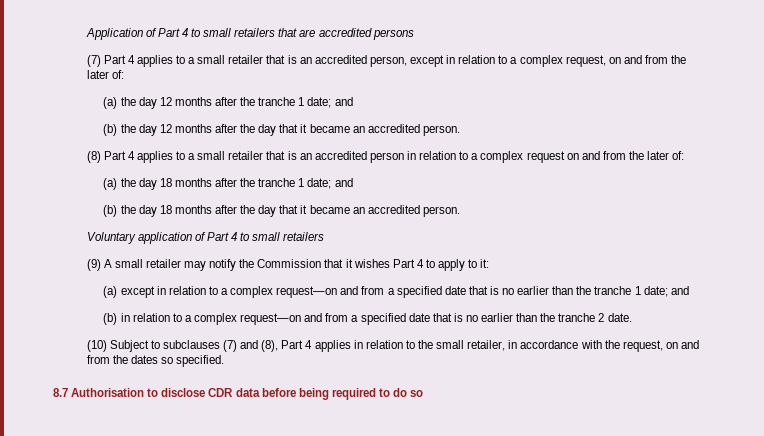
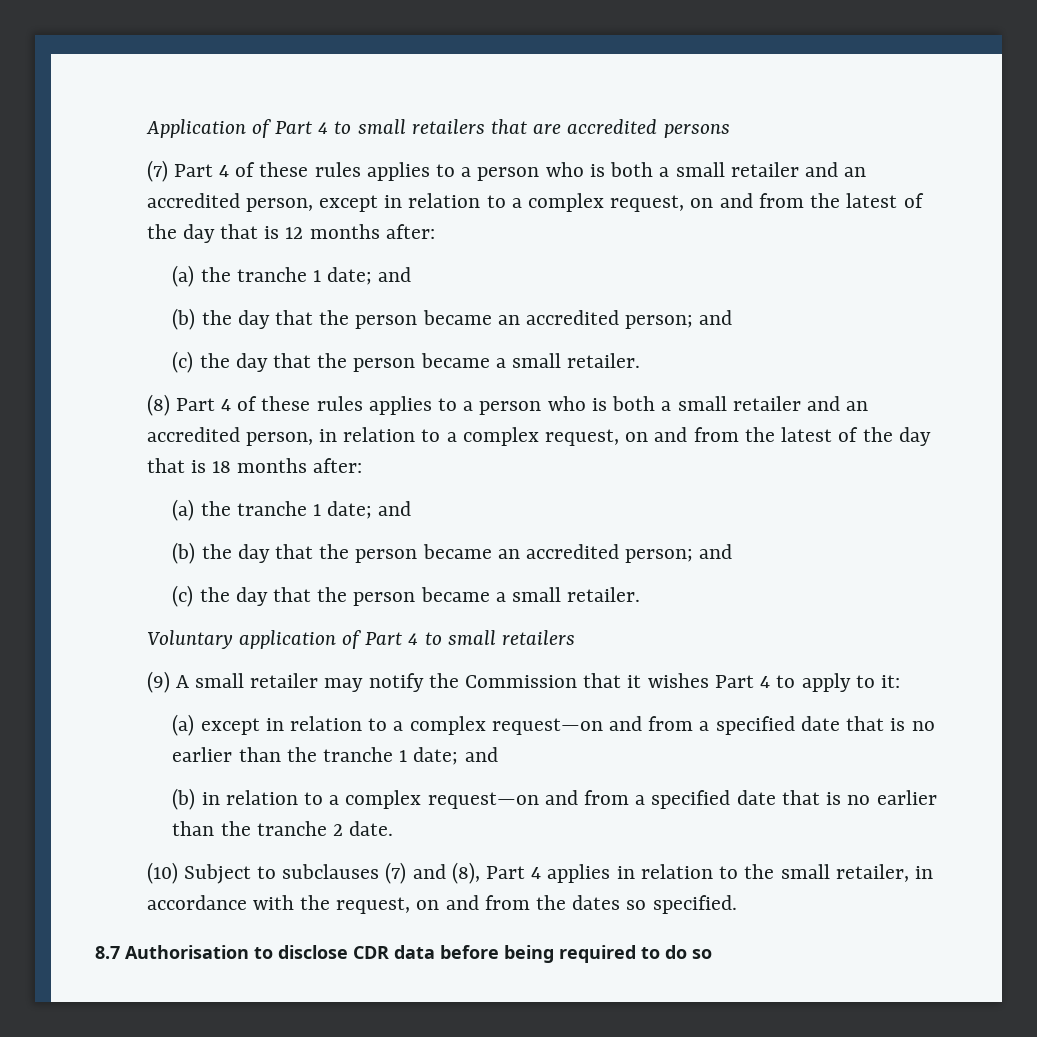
[136,55,297,67] applies to a small retailer that is -> [235,162,838,181] of these rules applies to a person who is both a small retailer and
[86,70,124,79] [103,97,353,109] [103,124,460,136] [86,151,685,163] [103,178,353,190] [103,205,460,217] later of: // (a) the day 12 months after the tranche 1 date; and // (b) the day 12 months after the day that it became an accredited person. // (8) Part 4 applies to a small retailer that is an accredited person in relation to a complex request on and from the later of: // (a) the day 18 months after the tranche 1 date; and // (b) the day 18 months after the day that it became an accredited person. -> [846,193,924,208] [146,224,435,243] [172,265,412,287] [172,308,733,330] [172,351,641,373] [146,394,869,416] [146,427,931,446] [146,458,363,473] [172,499,412,521] [172,542,733,564] [172,585,641,607] latest of the day that is 12 months after: // (a) the tranche 1 date; and // (b) the day that the person became an accredited person; and // (c) the day that the person became a small retailer. // (8) Part 4 of these rules applies to a person who is both a small retailer and an accredited person, in relation to a complex request, on and from the latest of the day that is 18 months after: // (a) the tranche 1 date; and // (b) the day that the person became an accredited person; and // (c) the day that the person became a small retailer.

